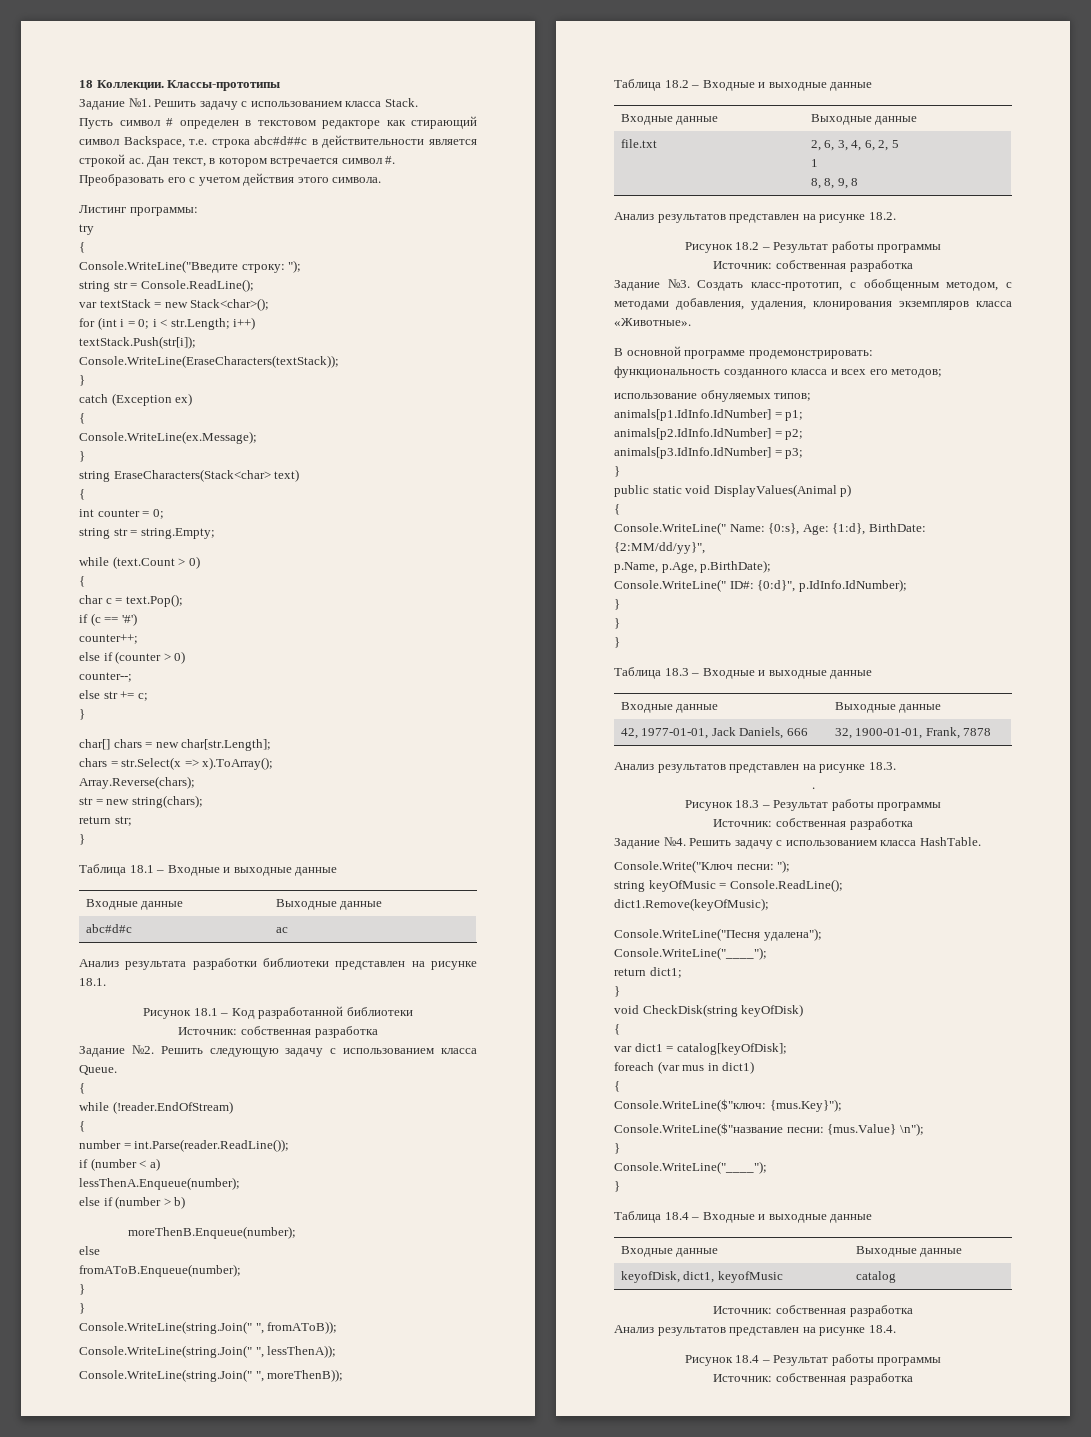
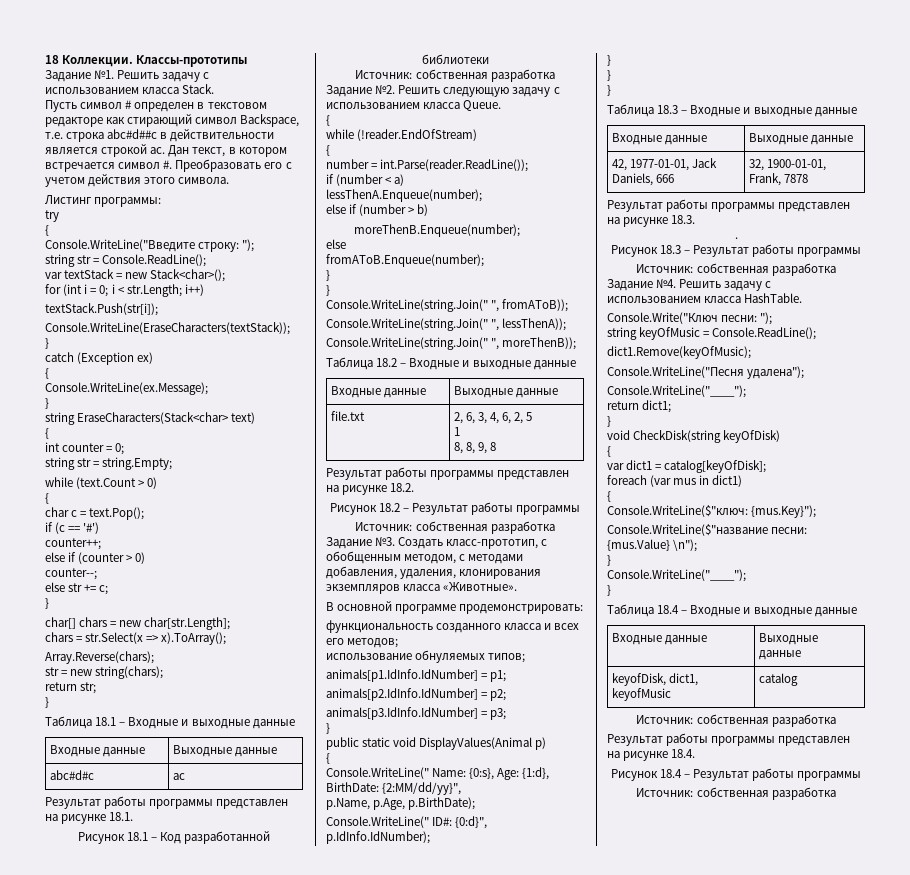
[79,958,329,970] Анализ результата разработки библиотеки -> [45,796,214,809] Результат работы программы
[614,212,726,223] Анализ результатов -> [326,467,495,480] Результат работы программы
[614,762,726,773] Анализ результатов -> [607,199,776,212] Результат работы программы
[614,1325,726,1336] Анализ результатов -> [607,733,776,746] Результат работы программы

